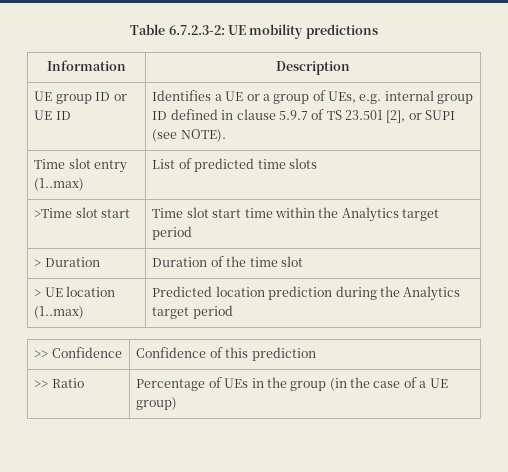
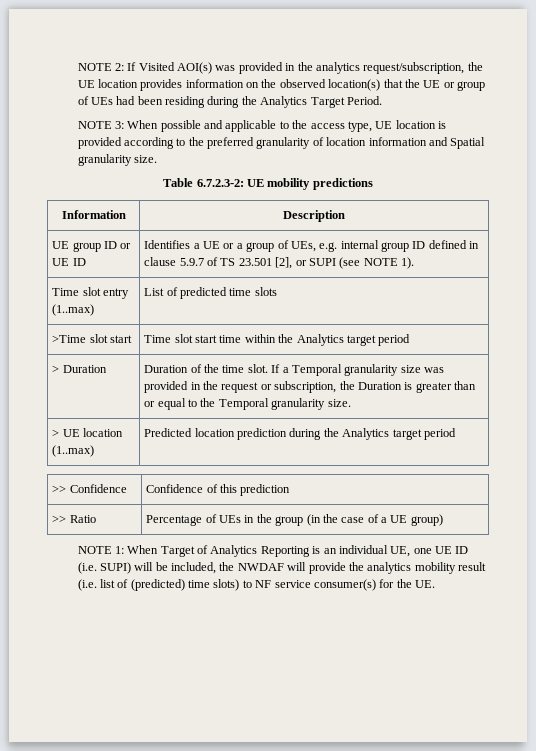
(130, 29) none -> [77,62,483,74] [77,79,486,91] [77,96,382,108] [77,120,447,132] [77,137,486,149] [77,154,157,166] NOTE 2: If Visited AOI(s) was provided in the analytics request/subscription, the UE location provides information on the observed location(s) that the UE or group of UEs had been residing during the Analytics Target Period. // NOTE 3: When possible and applicable to the access type, UE location is provided according to the preferred granularity of location information and Spatial granularity size. //
[180,129,226,142] NOTE). -> [363,257,415,269] NOTE 1).
[280,256,303,267] slot -> [247,364,445,376] [144,381,477,393] [144,398,351,410] slot. If a Temporal granularity size was provided in the request or subscription, the Duration is greater than or equal to the Temporal granularity size.
(178, 403) none -> [77,545,469,557] [77,562,487,574] [77,579,436,591] // NOTE 1: When Target of Analytics Reporting is an individual UE, one UE ID (i.e. SUPI) will be included, the NWDAF will provide the analytics mobility result (i.e. list of (predicted) time slots) to NF service consumer(s) for the UE.

